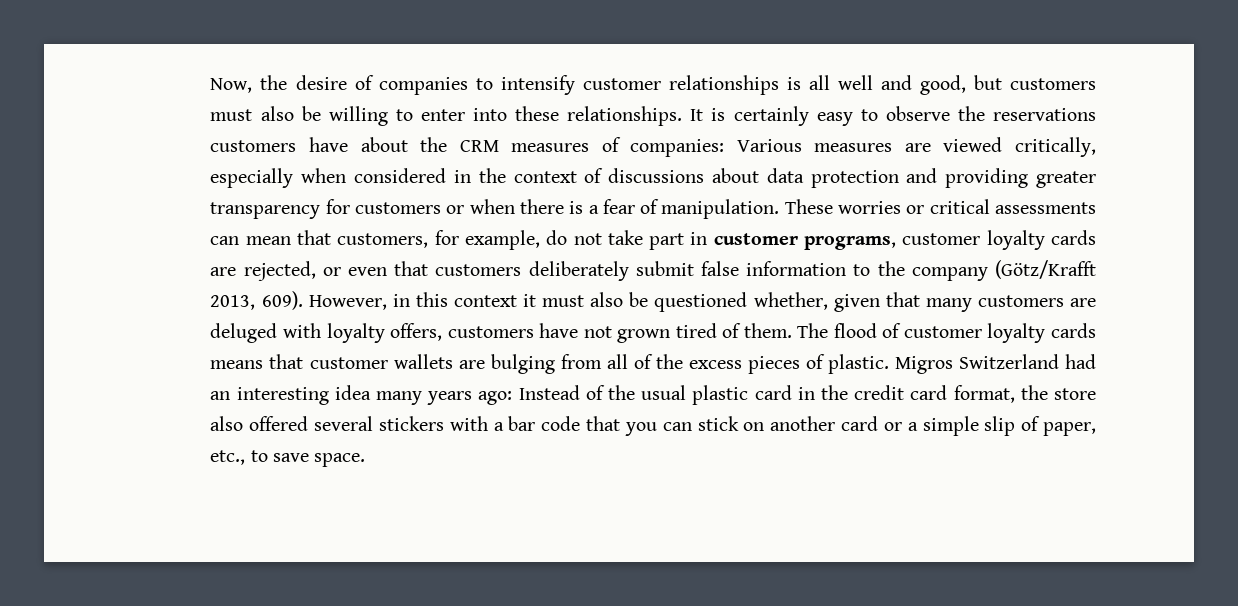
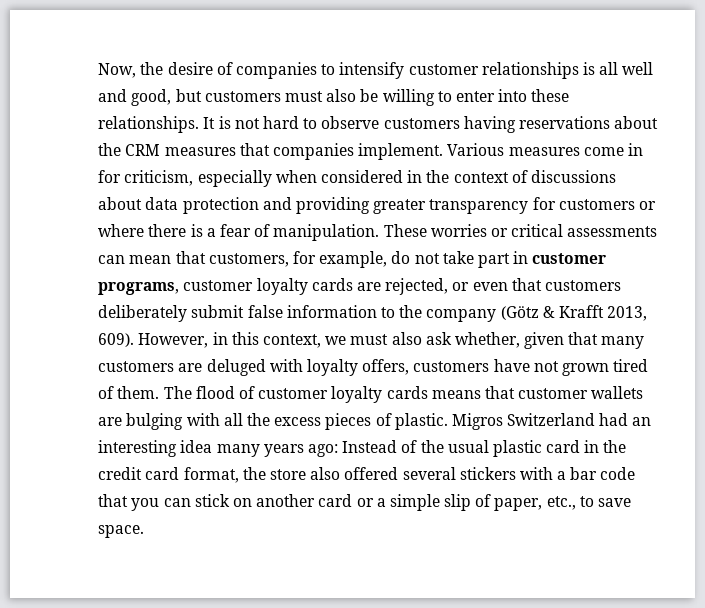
[733,106,1097,126] [210,137,1096,157] certainly easy to observe the reservations customers have about the CRM measures of companies: Various measures are viewed critically, -> [234,116,659,133] [98,143,643,160] [98,170,194,186] not hard to observe customers having reservations about the CRM measures that companies implement. Various measures come in for criticism,
[469,199,515,214] when -> [98,224,145,237] where
[995,260,1096,279] (Götz/Krafft -> [500,305,604,320] (Götz & Krafft
[453,292,748,312] context it must also be questioned -> [262,332,452,348] context, we must also ask
[560,354,653,369] from all of -> [186,413,243,426] with all

